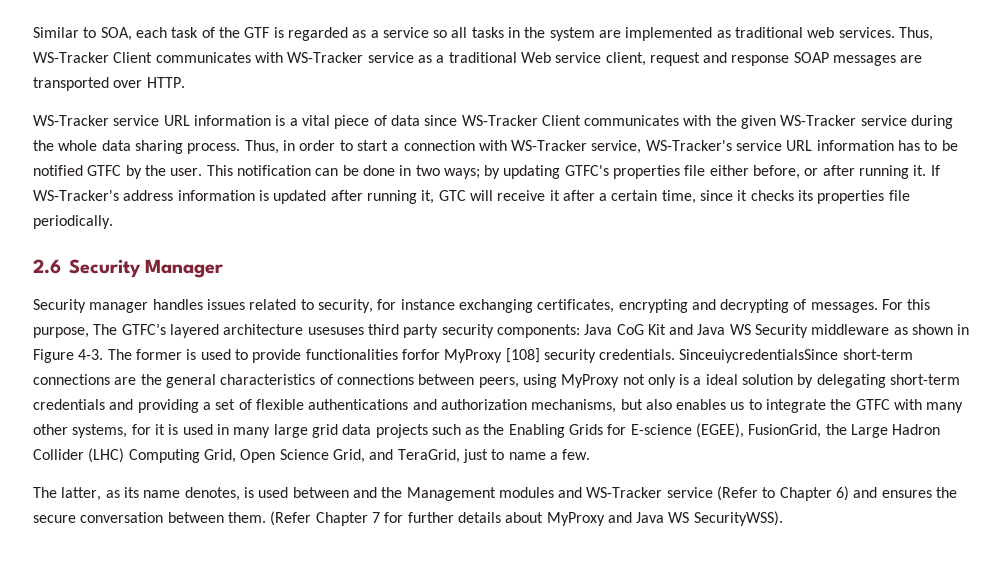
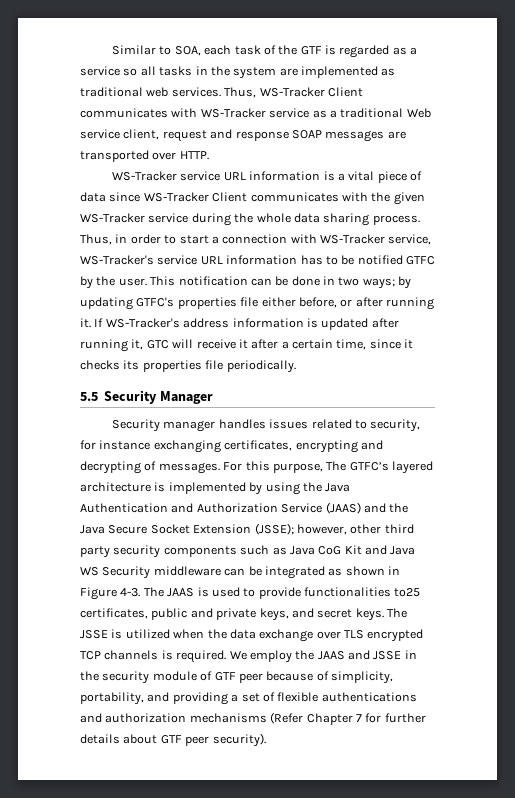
[33,259,61,274] 2.6 -> [80,392,98,401] 5.5
[307,324,580,338] usesuses third party security components: -> [154,482,351,495] [80,502,409,514] [80,523,414,535] [80,545,287,558] is implemented by using the Java Authentication and Authorization Service (JAAS) and the Java Secure Socket Extension (JSSE); however, other third party security components such as
(890, 329) none -> [224,566,325,579] can be integrated
[135,349,182,360] former -> [167,588,195,597] JAAS
[401,348,913,363] [33,374,961,388] [33,399,105,410] forfor MyProxy [108] security credentials. SinceuiycredentialsSince short-term connections are the general characteristics of connections between peers, using MyProxy not only is a ideal solution by delegating short-term credentials -> [394,588,421,597] [80,608,407,621] [80,629,424,642] [80,650,417,663] [80,671,393,684] [80,692,144,705] to25 certificates, public and private keys, and secret keys. The JSSE is utilized when the data exchange over TLS encrypted TCP channels is required. We employ the JAAS and JSSE in the security module of GTF peer because of simplicity, portability,
[531,399,964,413] [33,423,941,438] [33,448,591,463] [33,486,958,501] [33,512,266,523] mechanisms, but also enables us to integrate the GTFC with many other systems, for it is used in many large grid data projects such as the Enabling Grids for E-science (EGEE), FusionGrid, the Large Hadron Collider (LHC) Computing Grid, Open Science Grid, and TeraGrid, just to name a few. // The latter, as its name denotes, is used between and the Management modules and WS-Tracker service (Refer to Chapter 6) and ensures the secure conversation between them. -> [189,713,267,723] mechanisms
[546,511,783,526] MyProxy and Java WS SecurityWSS). -> [160,733,266,747] GTF peer security).

